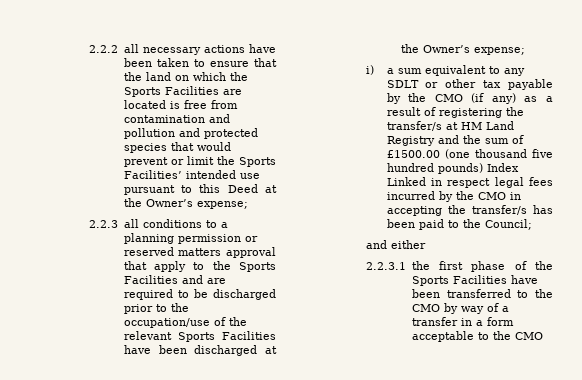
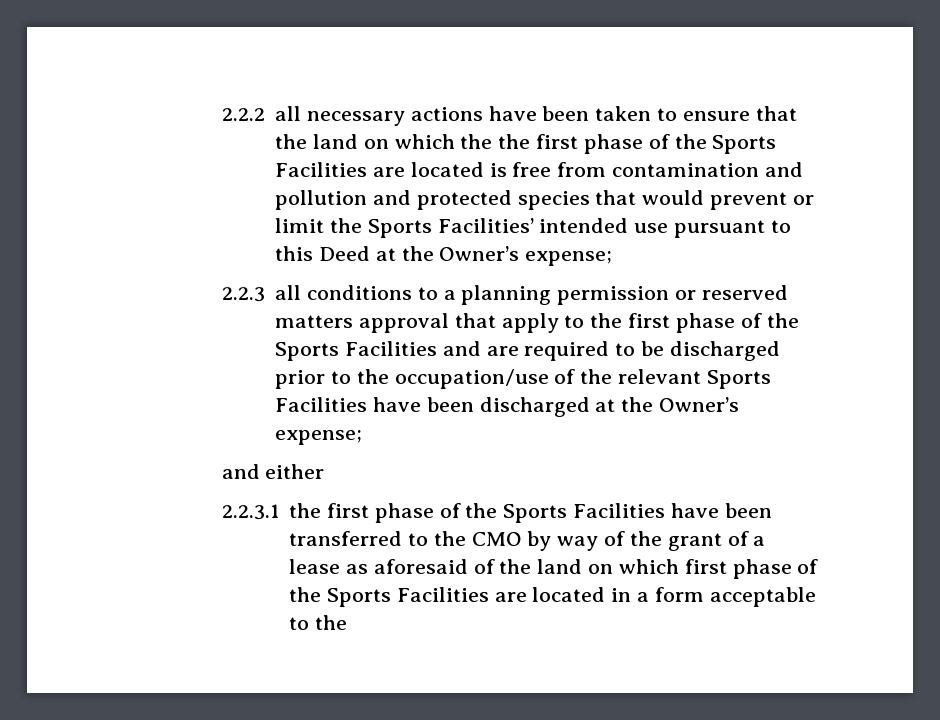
(248, 76) none -> [498,134,707,154] the first phase of the
(231, 265) none -> [628,313,799,333] first phase of the
[366,65,525,76] [386,79,553,90] [386,93,553,104] [386,107,524,118] [386,121,514,131] [386,135,524,146] [386,149,553,159] [386,163,519,174] [386,177,553,188] [386,191,521,202] [386,205,553,216] [386,219,532,230] // i) a sum equivalent to any SDLT or other tax payable by the CMO (if any) as a result of registering the transfer/s at HM Land Registry and the sum of £1500.00 (one thousand five hundred pounds) Index Linked in respect legal fees incurred by the CMO in accepting the transfer/s has been paid to the Council; -> (363, 437) none
[501,306,509,312] [411,317,458,326] a transfer -> [629,531,766,551] [289,559,819,579] [289,587,606,607] the grant of a lease as aforesaid of the land on which first phase of the Sports Facilities are located
[514,332,543,340] CMO -> (348, 622) none

